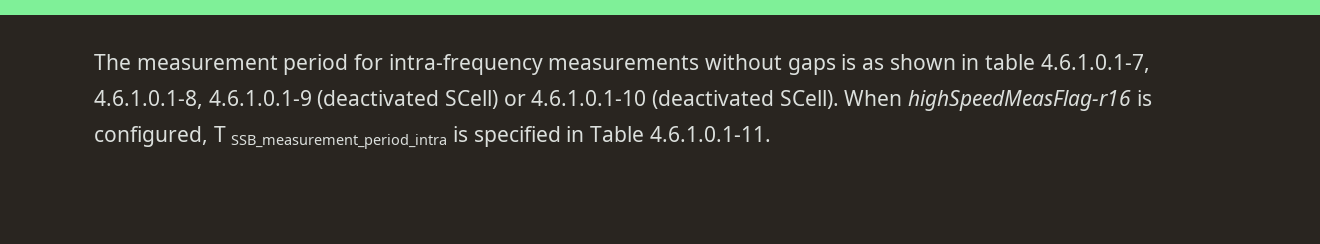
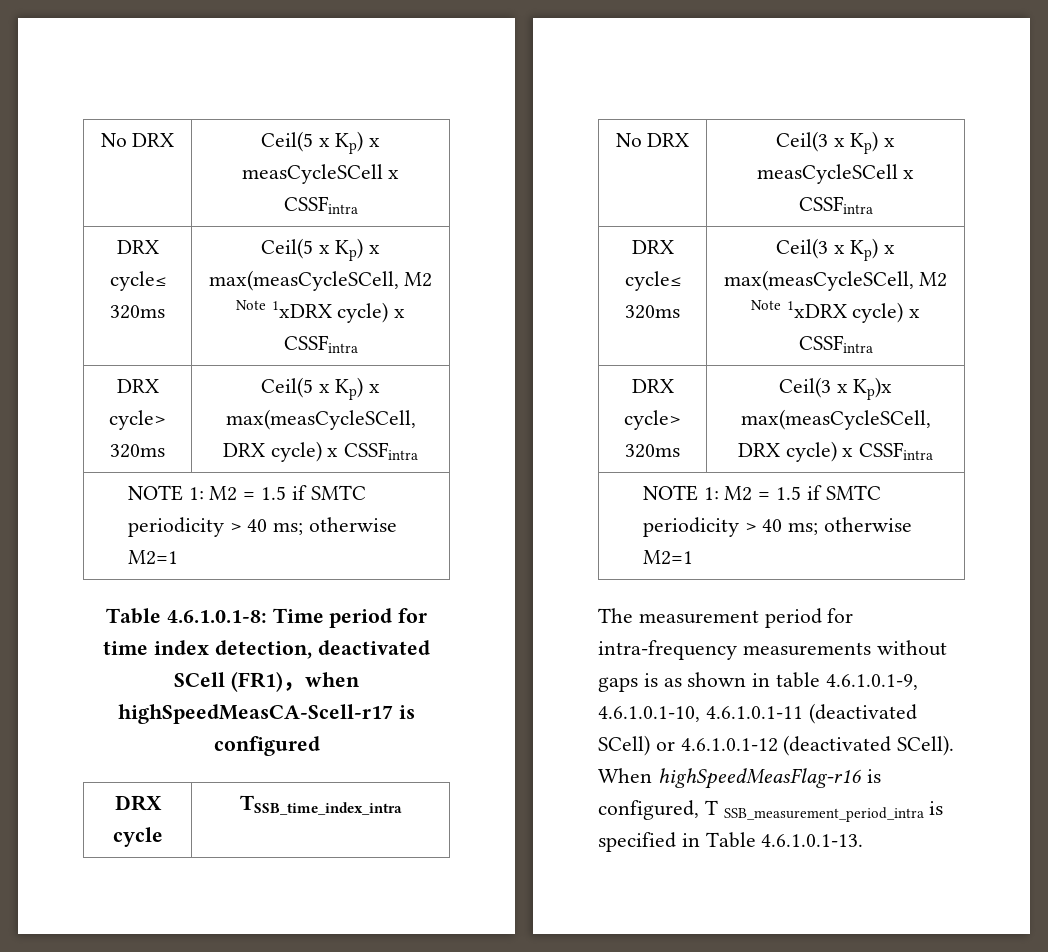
(94, 62) none -> [100,133,175,147] [260,131,381,154] [241,164,400,184] [283,196,358,214] [116,240,159,254] [109,271,166,291] [110,305,165,319] [260,238,381,261] [208,270,433,291] [235,300,406,323] [283,335,358,353] [116,379,159,393] [109,410,166,430] [110,444,165,458] [260,377,381,400] [225,409,416,430] [222,441,419,462] [127,485,366,501] [127,517,397,537] [127,550,178,565] [105,608,428,628] [103,640,430,659] [174,671,360,692] [118,704,415,724] [213,736,320,756] [114,795,162,811] [112,827,163,847] [239,795,402,815] [615,133,690,147] [775,131,896,154] [756,164,915,184] [798,196,873,214] [631,240,674,254] [624,271,681,291] [625,305,680,319] [775,238,896,261] [723,270,948,291] [750,300,921,323] [798,335,873,353] [631,379,674,393] [624,410,681,430] [625,444,680,458] [778,377,893,400] [740,409,931,430] [737,441,934,462] [642,485,881,501] [642,517,912,537] [642,550,693,565] No DRX | Ceil(5 x Kp) x measCycleSCell x CSSFintra // DRX cycle≤ 320ms | Ceil(5 x Kp) x max(measCycleSCell, M2 Note 1xDRX cycle) x CSSFintra // DRX cycle> 320ms | Ceil(5 x Kp) x max(measCycleSCell, DRX cycle) x CSSFintra // NOTE 1: M2 = 1.5 if SMTC periodicity > 40 ms; otherwise M2=1 // Table 4.6.1.0.1-8: Time period for time index detection, deactivated SCell (FR1)，when highSpeedMeasCA-Scell-r17 is configured // DRX cycle | TSSB_time_index_intra // No DRX | Ceil(3 x Kp) x measCycleSCell x CSSFintra // DRX cycle≤ 320ms | Ceil(3 x Kp) x max(measCycleSCell, M2 Note 1xDRX cycle) x CSSFintra // DRX cycle> 320ms | Ceil(3 x Kp)x max(measCycleSCell, DRX cycle) x CSSFintra // NOTE 1: M2 = 1.5 if SMTC periodicity > 40 ms; otherwise M2=1 //
[1040,54,1150,73] [94,90,312,109] 4.6.1.0.1-7, 4.6.1.0.1-8, 4.6.1.0.1-9 -> [825,674,918,690] [598,706,803,722] 4.6.1.0.1-9, 4.6.1.0.1-10, 4.6.1.0.1-11
[531,90,647,106] 4.6.1.0.1-10 -> [680,738,778,752] 4.6.1.0.1-12
[649,126,771,142] 4.6.1.0.1-11. -> [761,834,864,847] 4.6.1.0.1-13.

